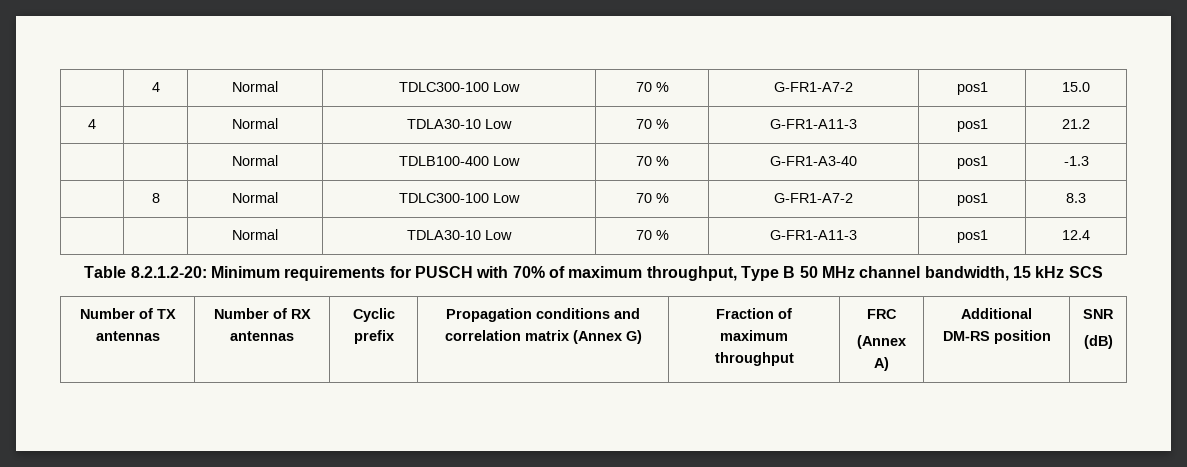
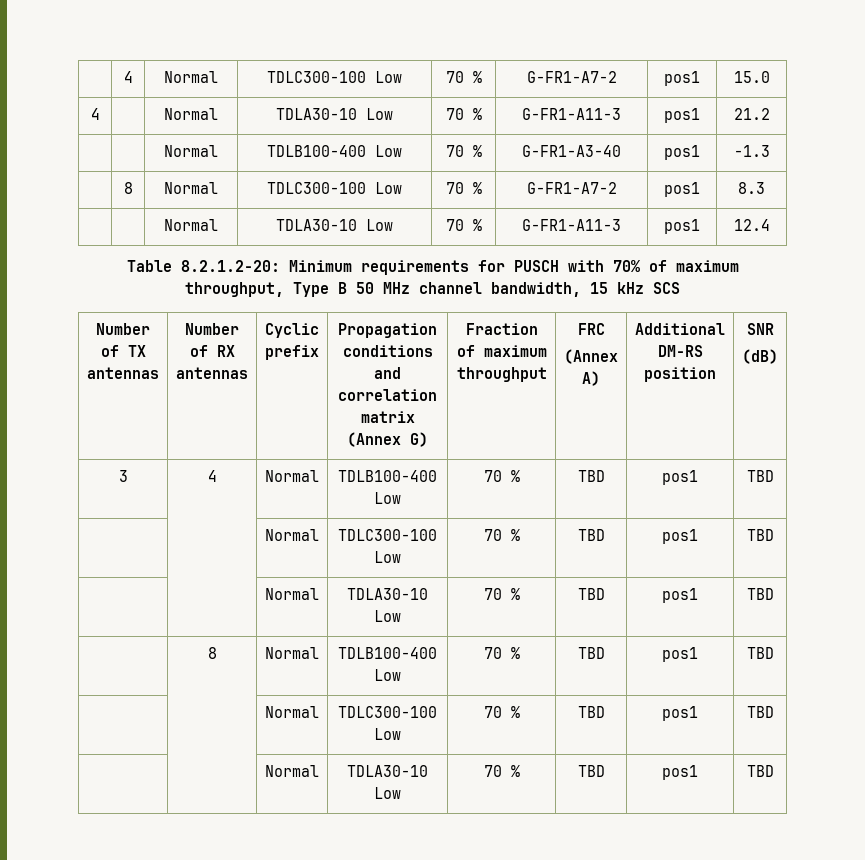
(1113, 342) none -> [118,470,128,482] [207,470,217,482] [265,470,319,482] [338,470,437,482] [374,492,401,504] [483,470,520,482] [577,470,605,482] [662,470,698,485] [746,470,774,482] [265,529,319,541] [338,529,437,541] [374,551,401,563] [483,529,520,541] [577,529,605,541] [662,529,698,544] [746,529,774,541] [265,588,319,600] [347,588,428,600] [374,610,401,622] [483,588,520,600] [577,588,605,600] [662,588,698,603] [746,588,774,600] [207,647,217,659] [265,647,319,659] [338,647,437,659] [374,669,401,681] [483,647,520,659] [577,647,605,659] [662,647,698,662] [746,647,774,659] [265,706,319,718] [338,706,437,718] [374,728,401,740] [483,706,520,718] [577,706,605,718] [662,706,698,721] [746,706,774,718] [265,765,319,777] [347,765,428,777] [374,787,401,799] [483,765,520,777] [577,765,605,777] [662,765,698,780] [746,765,774,777] // 3 | 4 | Normal | TDLB100-400 Low | 70 % | TBD | pos1 | TBD // | | Normal | TDLC300-100 Low | 70 % | TBD | pos1 | TBD // | | Normal | TDLA30-10 Low | 70 % | TBD | pos1 | TBD // | 8 | Normal | TDLB100-400 Low | 70 % | TBD | pos1 | TBD // | | Normal | TDLC300-100 Low | 70 % | TBD | pos1 | TBD // | | Normal | TDLA30-10 Low | 70 % | TBD | pos1 | TBD

